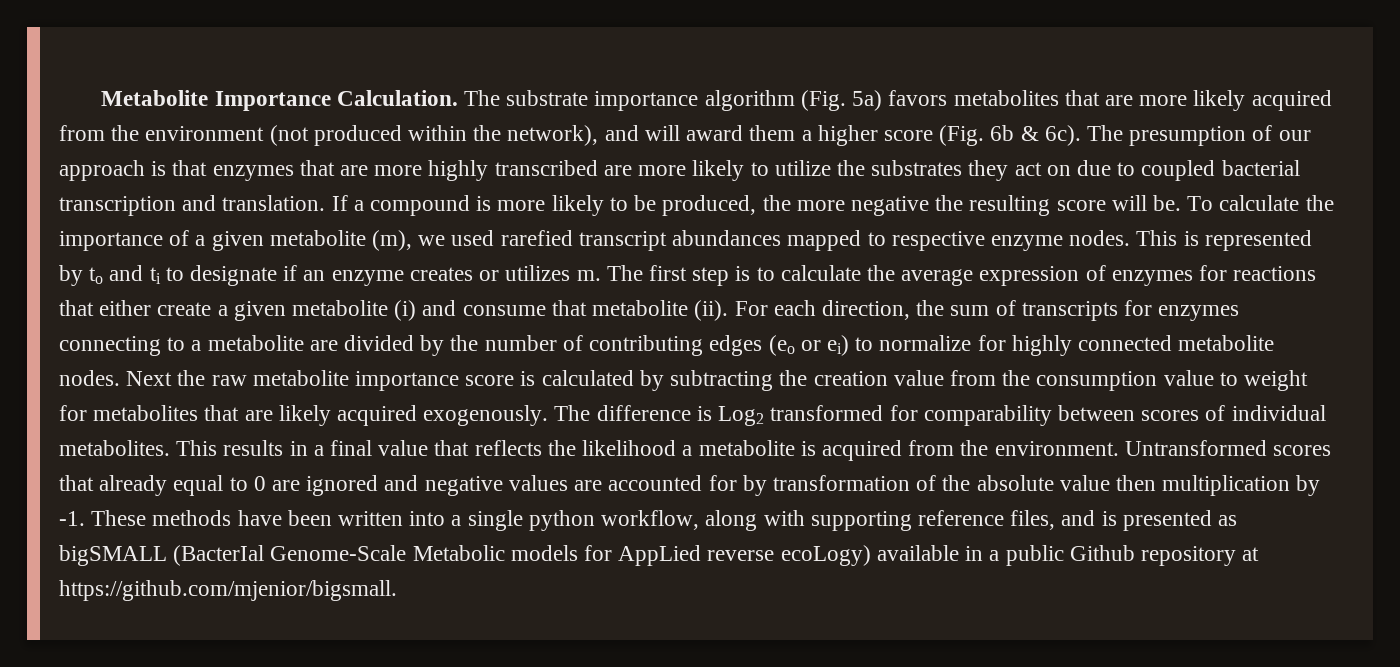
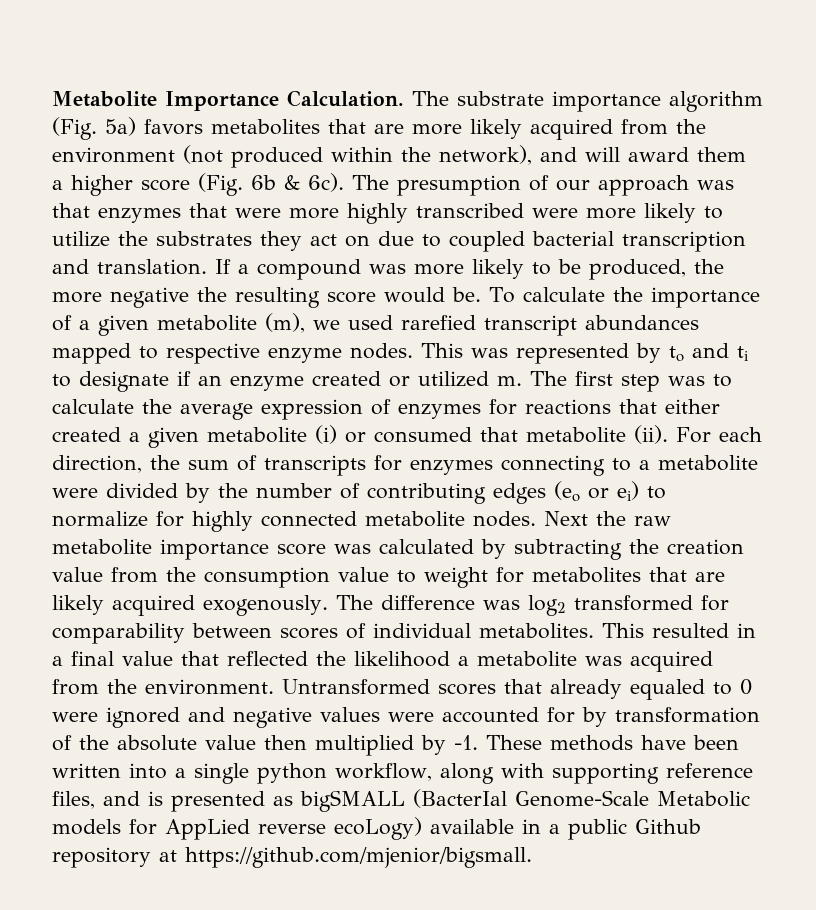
[151,161,167,176] is -> [697,180,734,190] was
[340,165,369,176] are -> [235,208,281,218] were
[603,165,632,176] are -> [532,208,578,218] were
[476,196,492,211] is -> [369,264,406,274] was
[1111,195,1147,211] will -> [384,287,445,303] would
[1183,231,1199,246] is -> [471,348,508,358] was
[409,265,571,281] creates or utilizes -> [312,371,489,387] created or utilized
[735,266,751,281] is -> [668,376,705,386] was
[157,302,212,316] create -> [52,427,121,442] created
[422,300,546,316] and consume -> [345,427,472,443] or consumed
[309,340,338,351] are -> [52,488,98,498] were
[520,371,536,386] is -> [334,544,371,554] was
[696,406,765,426] is Log2 -> [482,595,566,616] was log2
[223,440,284,456] results -> [652,623,729,638] resulted
[474,440,542,456] reflects -> [227,651,308,666] reflected
[800,441,816,456] is -> [585,656,622,666] was
[173,475,224,496] equal -> [630,679,705,700] equaled
[272,480,301,491] are -> [52,712,98,722] were
[574,480,603,491] are -> [388,712,434,722] were
[1162,475,1291,496] multiplication -> [315,735,414,756] multiplied

